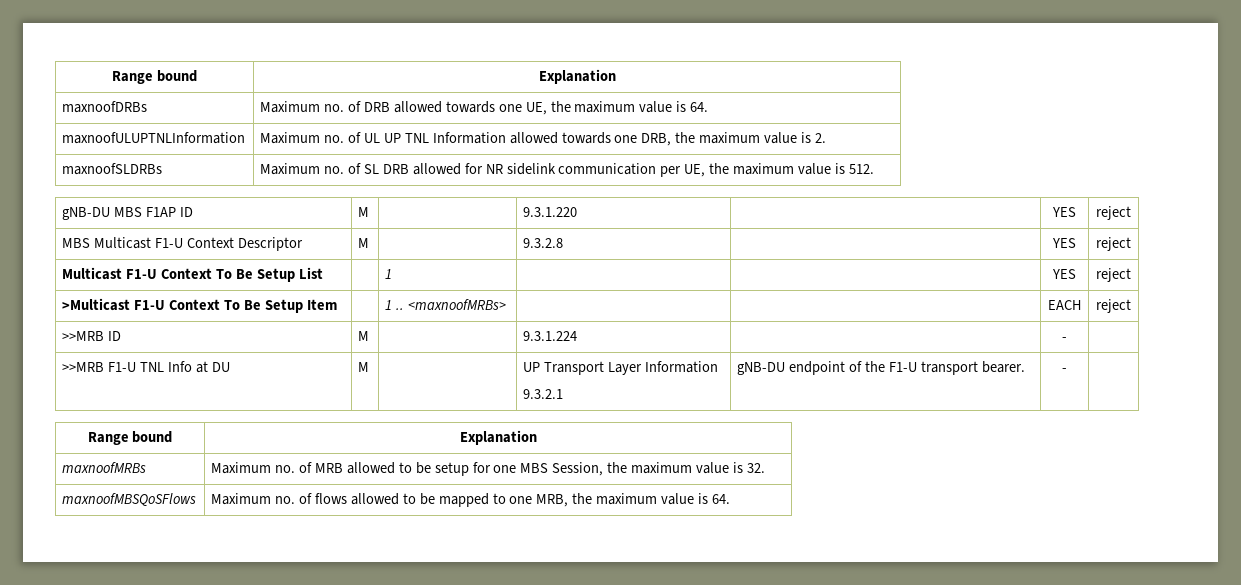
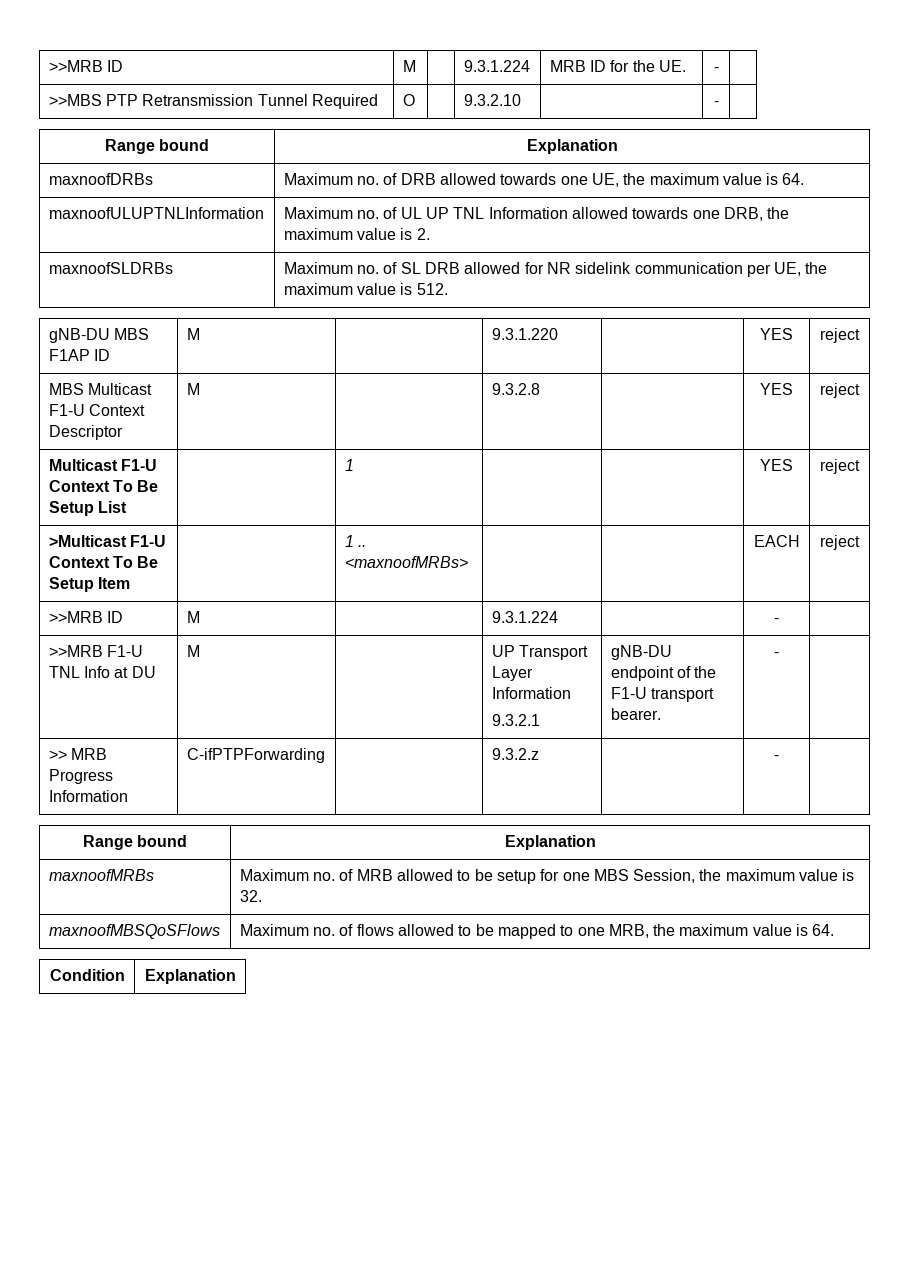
(112, 77) none -> [48,60,123,72] [402,60,416,72] [463,60,530,72] [549,60,686,72] [713,67,719,72] [48,94,378,109] [402,94,415,106] [463,94,521,106] [713,101,719,106] >>MRB ID | M | | 9.3.1.224 | MRB ID for the UE. | - | // >>MBS PTP Retransmission Tunnel Required | O | | 9.3.2.10 | | - | //
(1067, 370) none -> [48,748,107,760] [48,769,113,784] [48,790,128,802] [186,748,325,763] [491,748,539,760] [774,755,779,760] // >> MRB Progress Information | C-ifPTPForwarding | | 9.3.2.z | | - |
(730, 499) none -> [49,969,125,981] [144,969,236,984] // Condition | Explanation

